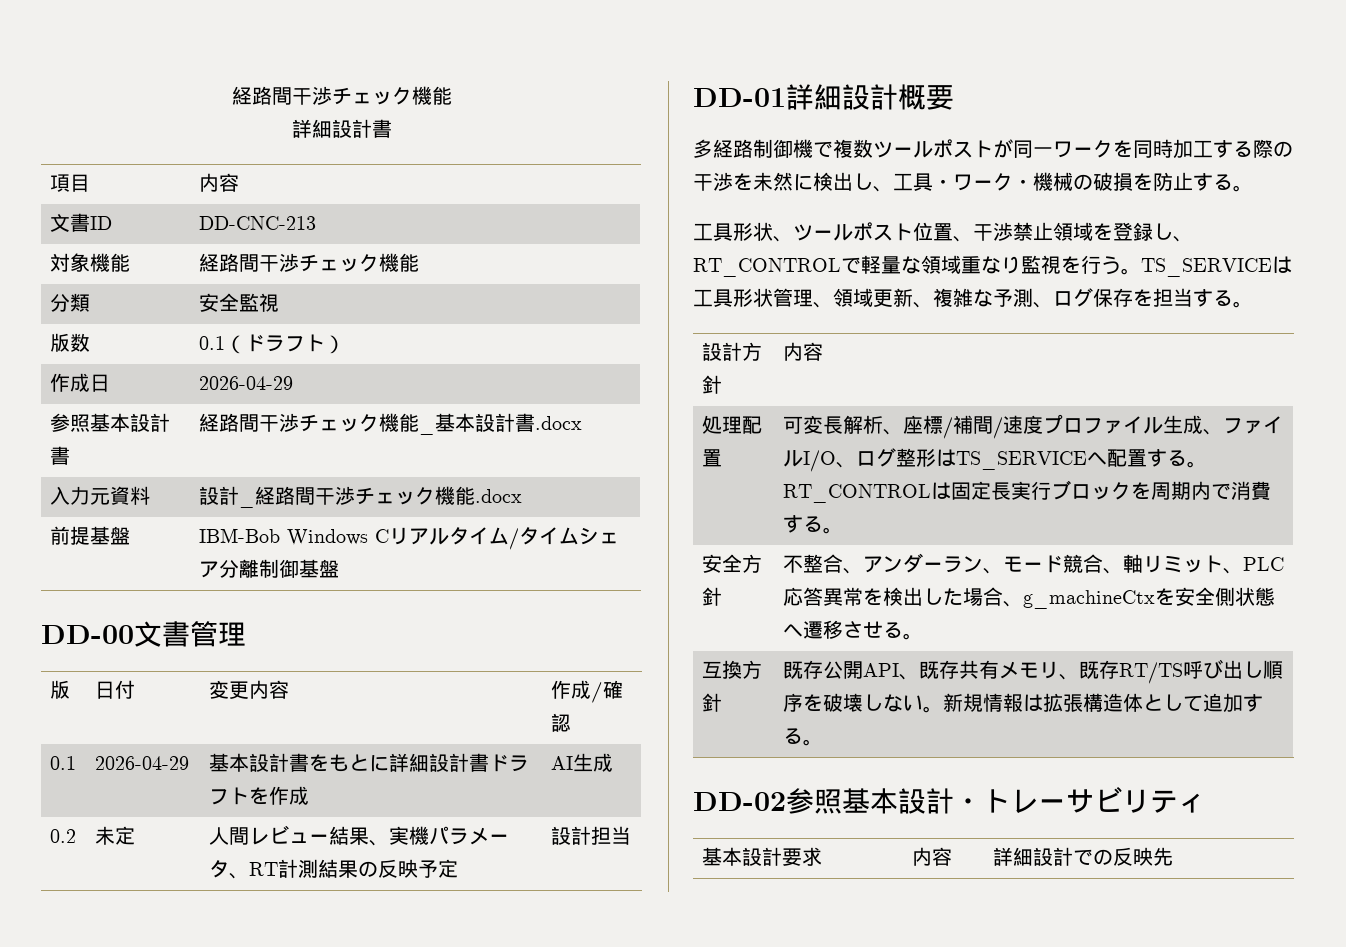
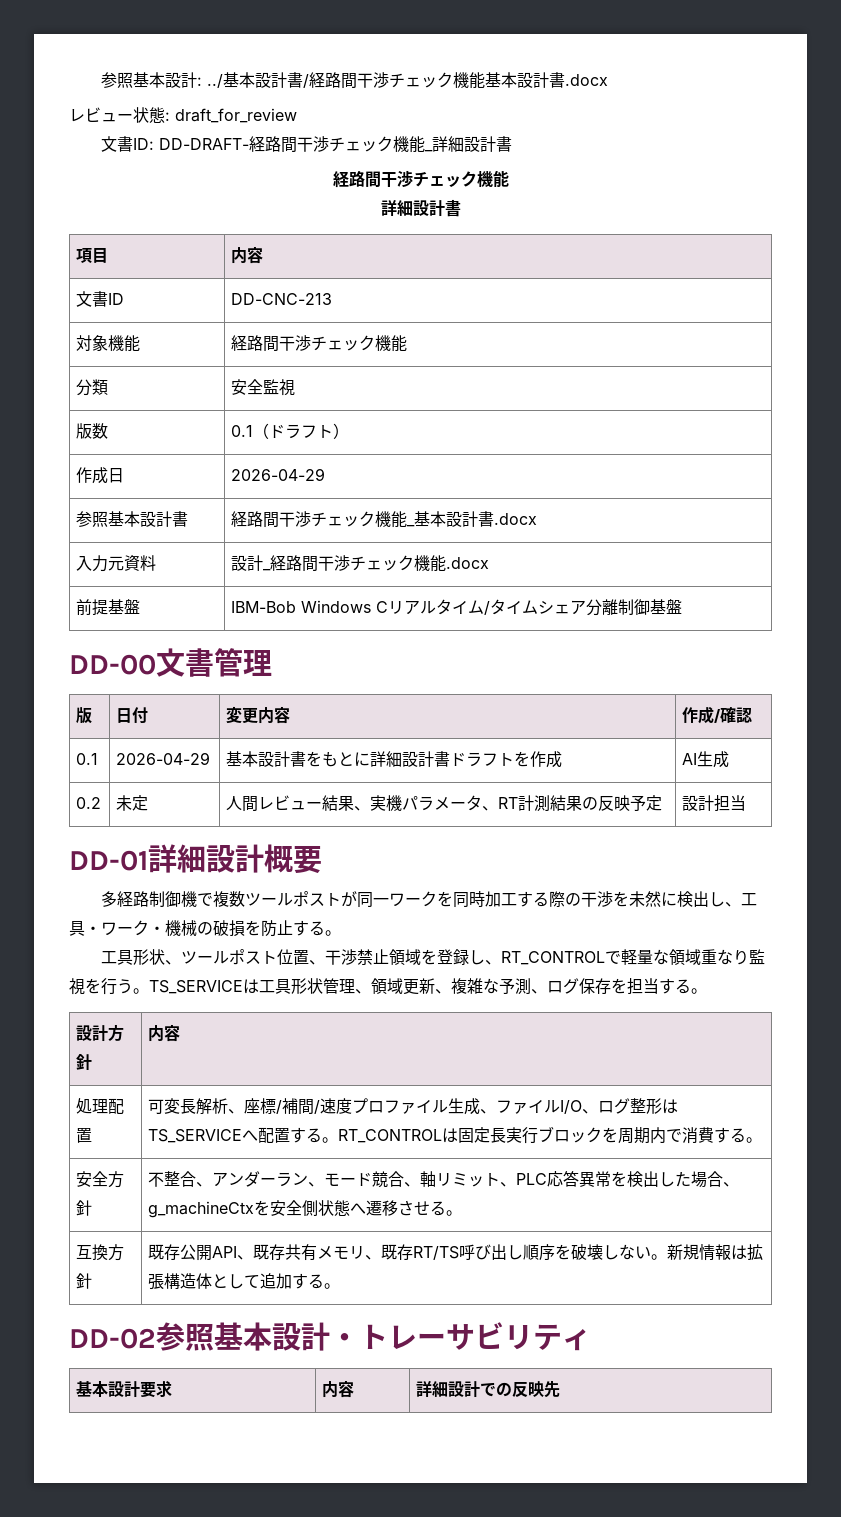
(231, 95) none -> [101,72,609,89] [69,107,297,123] [101,136,513,153] 参照基本設計: ../基本設計書/経路間干渉チェック機能基本設計書.docx // レビュー状態: draft_for_review // 文書ID: DD-DRAFT-経路間干渉チェック機能_詳細設計書 //

